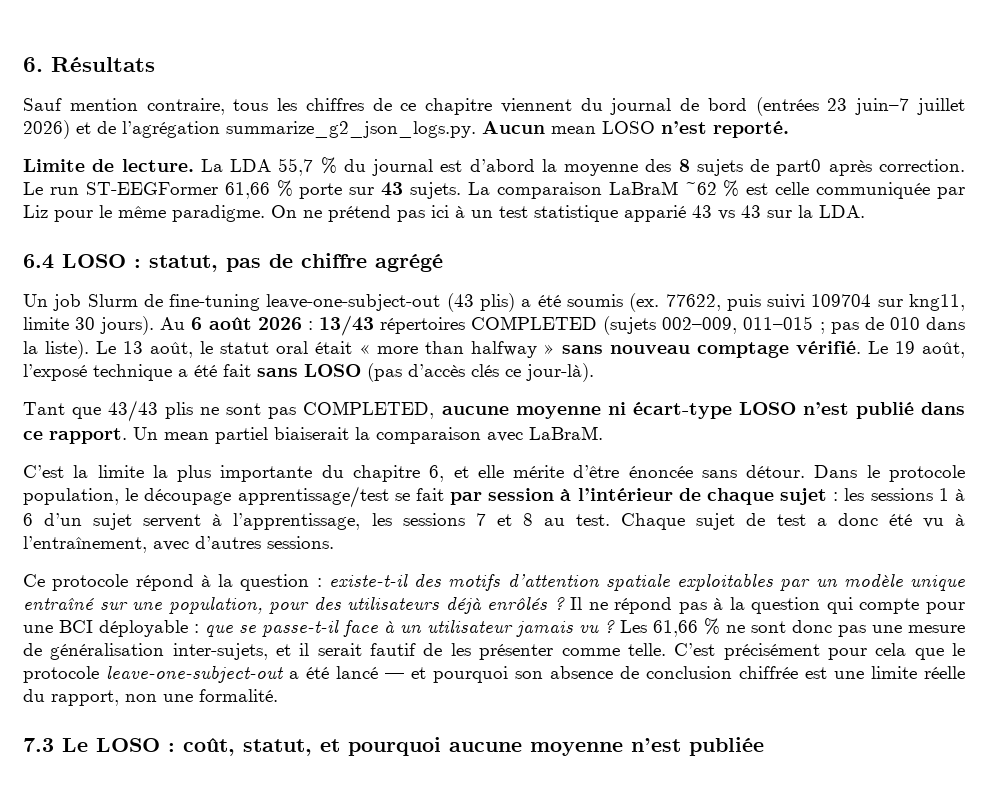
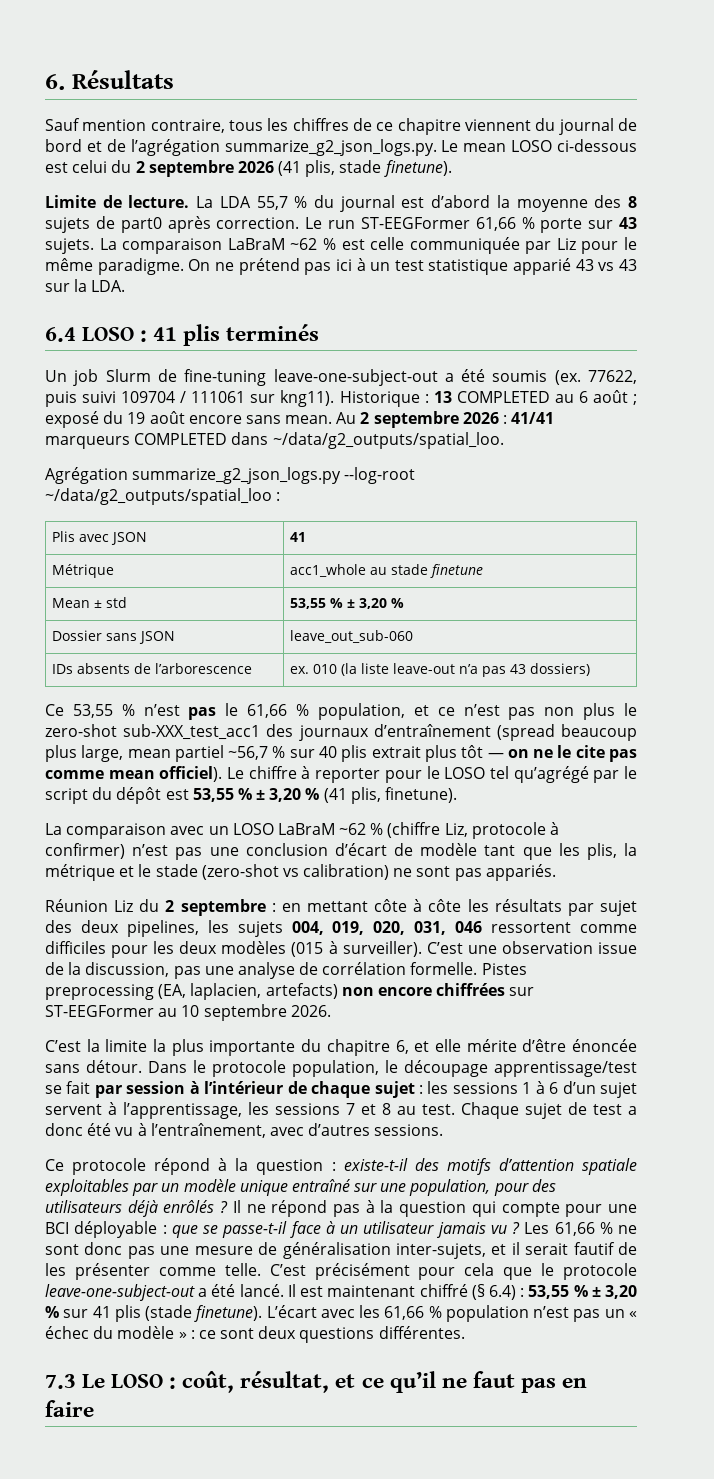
[755,97,965,116] [23,120,70,139] (entrées 23 juin–7 juillet 2026) -> (82, 145) none
[482,121,545,134] Aucun -> [441,140,459,152] Le
[661,121,789,138] n’est reporté. -> [557,139,637,152] [45,160,452,177] ci-dessous est celui du 2 septembre 2026 (41 plis, stade finetune).
[149,253,443,272] statut, pas de chiffre agrégé -> [153,324,320,346] 41 plis terminés
[446,293,516,312] (43 plis) -> (438, 377) none
[877,294,965,311] [23,315,965,336] [23,340,965,359] [23,363,594,382] [23,400,966,422] [23,426,603,444] sur kng11, limite 30 jours). Au 6 août 2026 : 13/43 répertoires COMPLETED (sujets 002–009, 011–015 ; pas de 010 dans la liste). Le 13 août, le statut oral était « more than halfway » sans nouveau comptage vérifié. Le 19 août, l’exposé technique a été fait sans LOSO (pas d’accès clés ce jour-là). // Tant que 43/43 plis ne sont pas COMPLETED, aucune moyenne ni écart-type LOSO n’est publié dans ce rapport. Un mean partiel biaiserait la comparaison avec LaBraM. -> [180,390,637,407] [45,411,555,428] [45,432,504,449] [45,467,416,484] [45,488,281,505] [51,531,147,545] [289,532,306,542] [51,564,114,578] [289,564,483,578] [51,597,127,608] [289,598,404,609] [51,630,175,644] [289,630,413,643] [51,663,252,674] [289,663,590,677] [45,703,637,720] [45,724,637,741] [45,745,637,762] [45,766,637,783] [45,787,458,804] [45,822,560,839] [45,843,637,860] [45,864,556,881] [45,899,637,916] [45,920,637,937] [45,941,638,958] [45,962,527,979] [45,983,535,1000] [45,1004,331,1021] / 111061 sur kng11). Historique : 13 COMPLETED au 6 août ; exposé du 19 août encore sans mean. Au 2 septembre 2026 : 41/41 marqueurs COMPLETED dans ~/data/g2_outputs/spatial_loo. // Agrégation summarize_g2_json_logs.py --log-root ~/data/g2_outputs/spatial_loo : // Plis avec JSON | 41 // Métrique | acc1_whole au stade finetune // Mean ± std | 53,55 % ± 3,20 % // Dossier sans JSON | leave_out_sub-060 // IDs absents de l’arborescence | ex. 010 (la liste leave-out n’a pas 43 dossiers) // Ce 53,55 % n’est pas le 61,66 % population, et ce n’est pas non plus le zero-shot sub-XXX_test_acc1 des journaux d’entraînement (spread beaucoup plus large, mean partiel ~56,7 % sur 40 plis extrait plus tôt — on ne le cite pas comme mean officiel). Le chiffre à reporter pour le LOSO tel qu’agrégé par le script du dépôt est 53,55 % ± 3,20 % (41 plis, finetune). // La comparaison avec un LOSO LaBraM ~62 % (chiffre Liz, protocole à confirmer) n’est pas une conclusion d’écart de modèle tant que les plis, la métrique et le stade (zero-shot vs calibration) ne sont pas appariés. // Réunion Liz du 2 septembre : en mettant côte à côte les résultats par sujet des deux pipelines, les sujets 004, 019, 020, 031, 046 ressortent comme difficiles pour les deux modèles (015 à surveiller). C’est une observation issue de la discussion, pas une analyse de corrélation formelle. Pistes preprocessing (EA, laplacien, artefacts) non encore chiffrées sur ST-EEGFormer au 10 septembre 2026.
[336,666,965,683] [23,689,278,706] lancé — et pourquoi son absence de conclusion chiffrée est une limite réelle du rapport, non une formalité. -> [239,1284,637,1300] [45,1305,637,1322] [45,1326,465,1343] lancé. Il est maintenant chiffré (§ 6.4) : 53,55 % ± 3,20 % sur 41 plis (stade finetune). L’écart avec les 61,66 % population n’est pas un « échec du modèle » : ce sont deux questions différentes.
[243,737,764,756] statut, et pourquoi aucune moyenne n’est publiée -> [240,1371,587,1393] [45,1400,94,1417] résultat, et ce qu’il ne faut pas en faire

